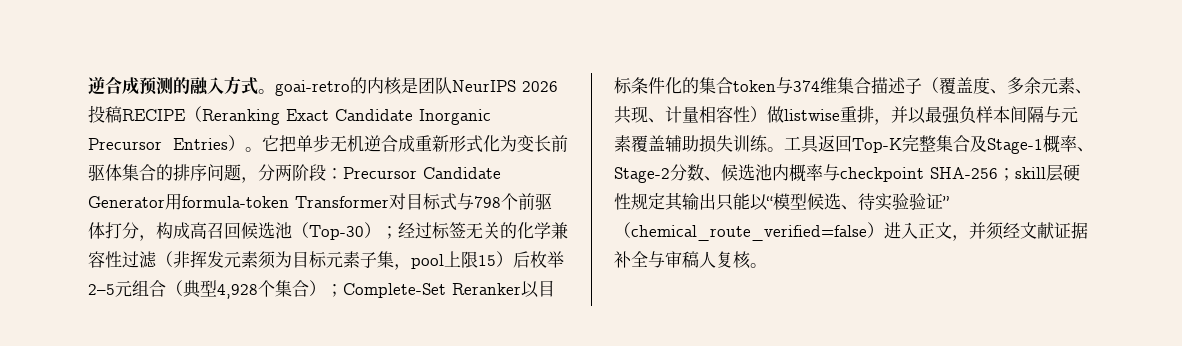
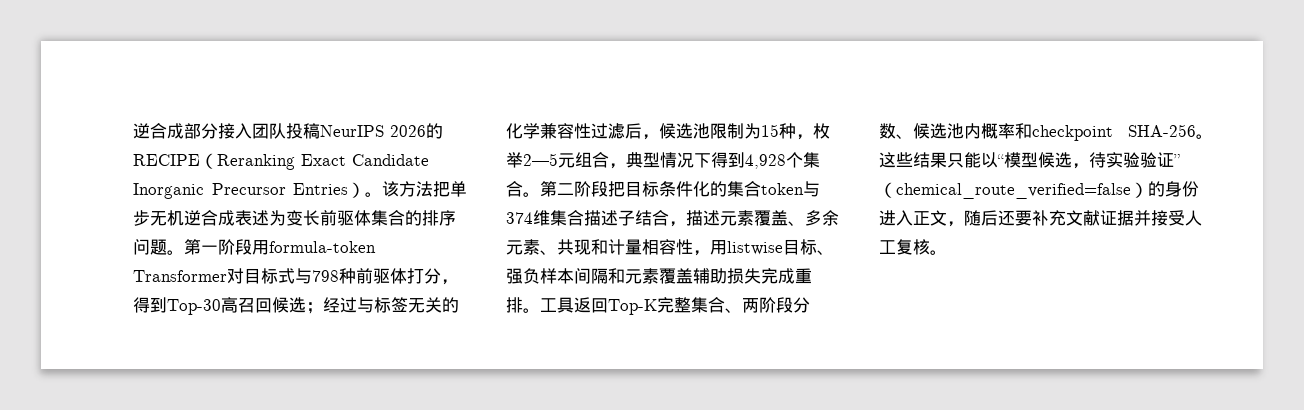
[88,76,452,96] 逆合成预测的融入方式。goai-retro的内核是团队 -> [133,123,320,139] 逆合成部分接入团队投稿
[88,105,122,123] 投稿 -> [426,123,443,139] 的
[262,135,279,152] 它 -> [382,181,433,197] 该方法
[415,135,500,153] 重新形式化 -> [235,210,269,226] 表述
[241,164,501,183] [88,196,165,208] ，分两阶段：Precursor Candidate Generator -> [167,239,252,255] 。第一阶段
[501,193,518,210] 个 -> [339,268,356,284] 种
[156,222,190,239] 构成 -> [133,297,221,315] 得到Top-30
[275,222,432,240] 池（Top-30）；经过 -> [306,297,374,314] ；经过与
[156,250,564,270] [88,280,539,299] （非挥发元素须为目标元素子集，pool上限15）后枚举2–5元组合（典型4,928个集合）；Complete-Set Reranker以 -> [625,123,830,140] [506,152,820,169] [506,181,625,197] 后，候选池限制为15种，枚举2—5元组合，典型情况下得到4,928个集合。第二阶段把
[922,77,990,94] （覆盖度 -> [635,210,788,227] 结合，描述元素覆盖
[648,118,665,123] 、 -> [591,239,608,255] 和
[750,106,942,125] ）做listwise重排，并以最 -> [693,239,834,256] ，用listwise目标、
[1044,106,1061,123] 与 -> [608,268,625,284] 和
[733,135,768,152] 训练 -> [761,268,812,284] [506,297,523,313] 完成重排
[970,135,1094,154] [614,167,670,183] 及Stage-1概率、Stage-2 -> [725,297,793,313] 、两阶段
[823,164,840,181] 与 -> [1015,123,1032,139] 和
[998,164,1080,182] [614,192,716,211] ；skill层硬性规定其输出 -> [1196,134,1213,139] [879,152,947,168] 。这些结果
[841,205,858,210] 、 -> [1072,163,1089,169] ，
(884, 230) none -> [1148,181,1199,197] 的身份
[969,222,1088,240] [614,251,716,268] 并须经文献证据补全与审稿人 -> [964,210,1202,226] [879,240,896,254] 随后还要补充文献证据并接受人工

